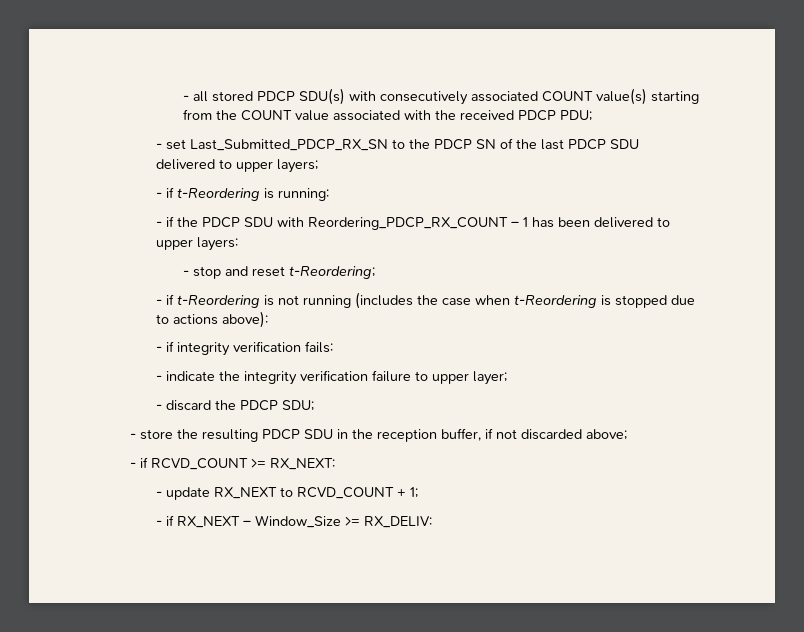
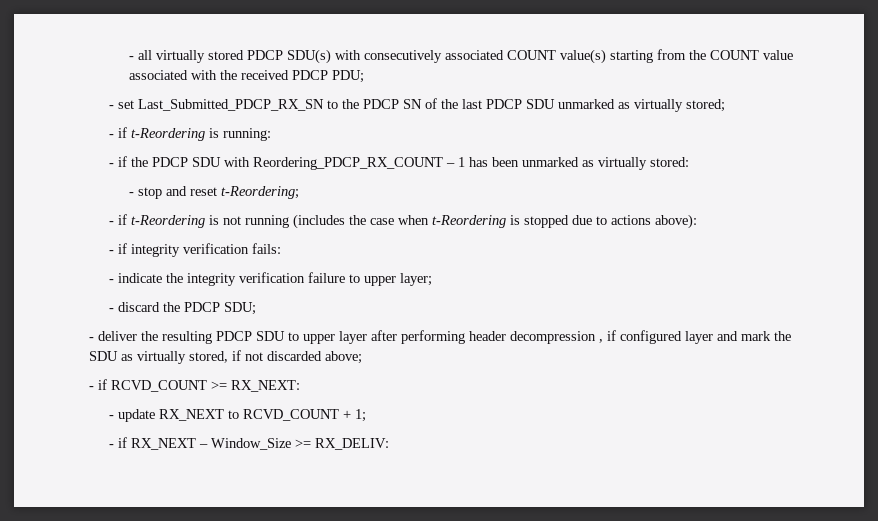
(208, 96) none -> [156,50,206,63] virtually
[156,159,319,173] delivered to upper layers; -> [558,99,726,112] unmarked as virtually stored;
[594,217,671,228] [156,237,239,251] delivered to upper layers: -> [522,157,690,170] unmarked as virtually stored:
[139,429,173,440] store -> [98,331,138,341] deliver
[336,428,481,442] in the reception buffer, -> [288,330,792,344] [89,351,229,364] to upper layer after performing header decompression , if configured layer and mark the SDU as virtually stored,

